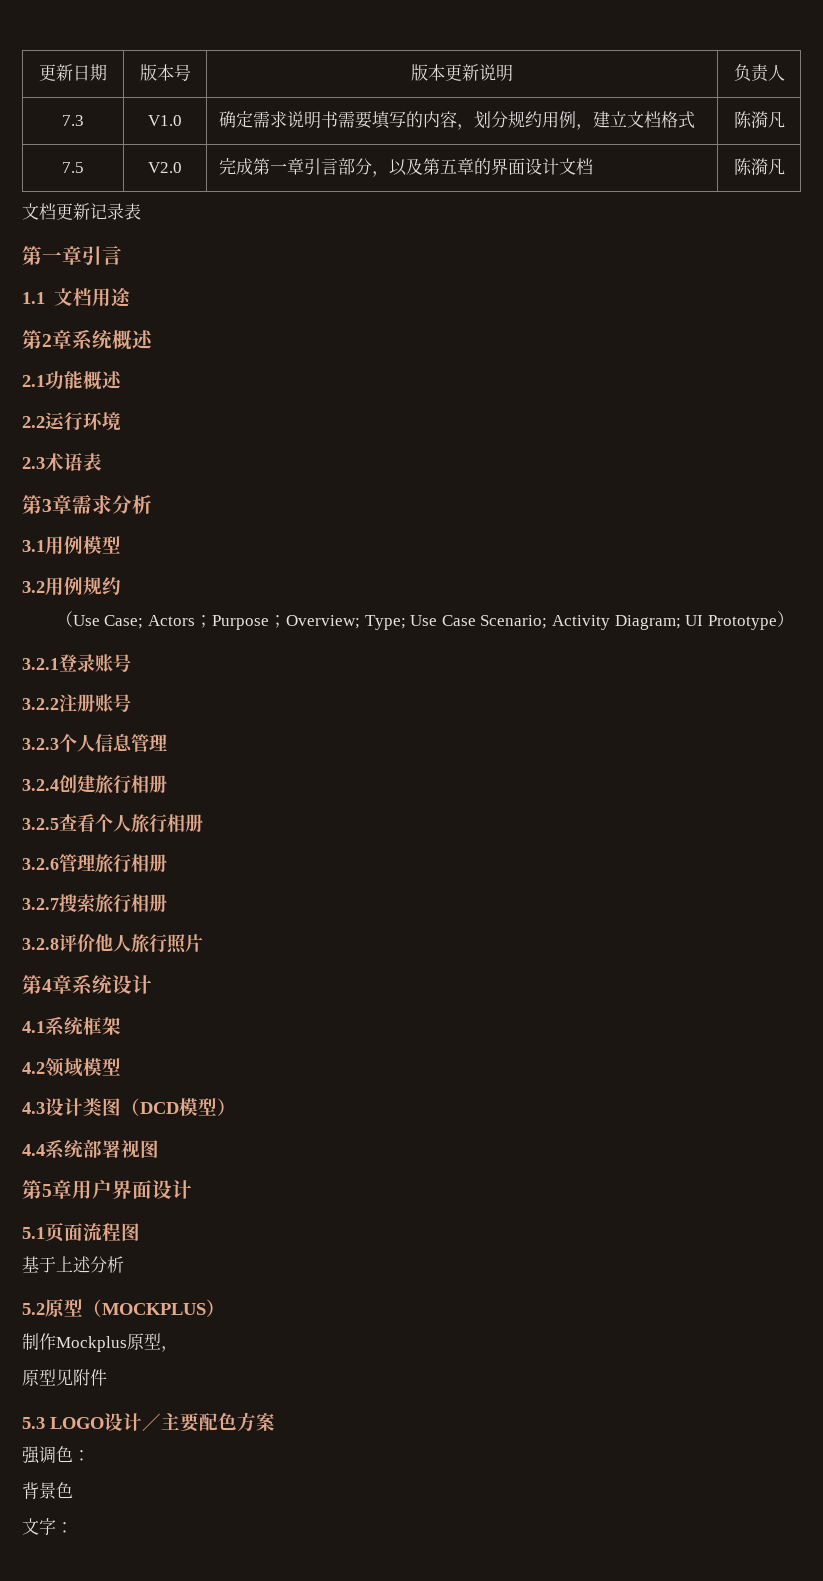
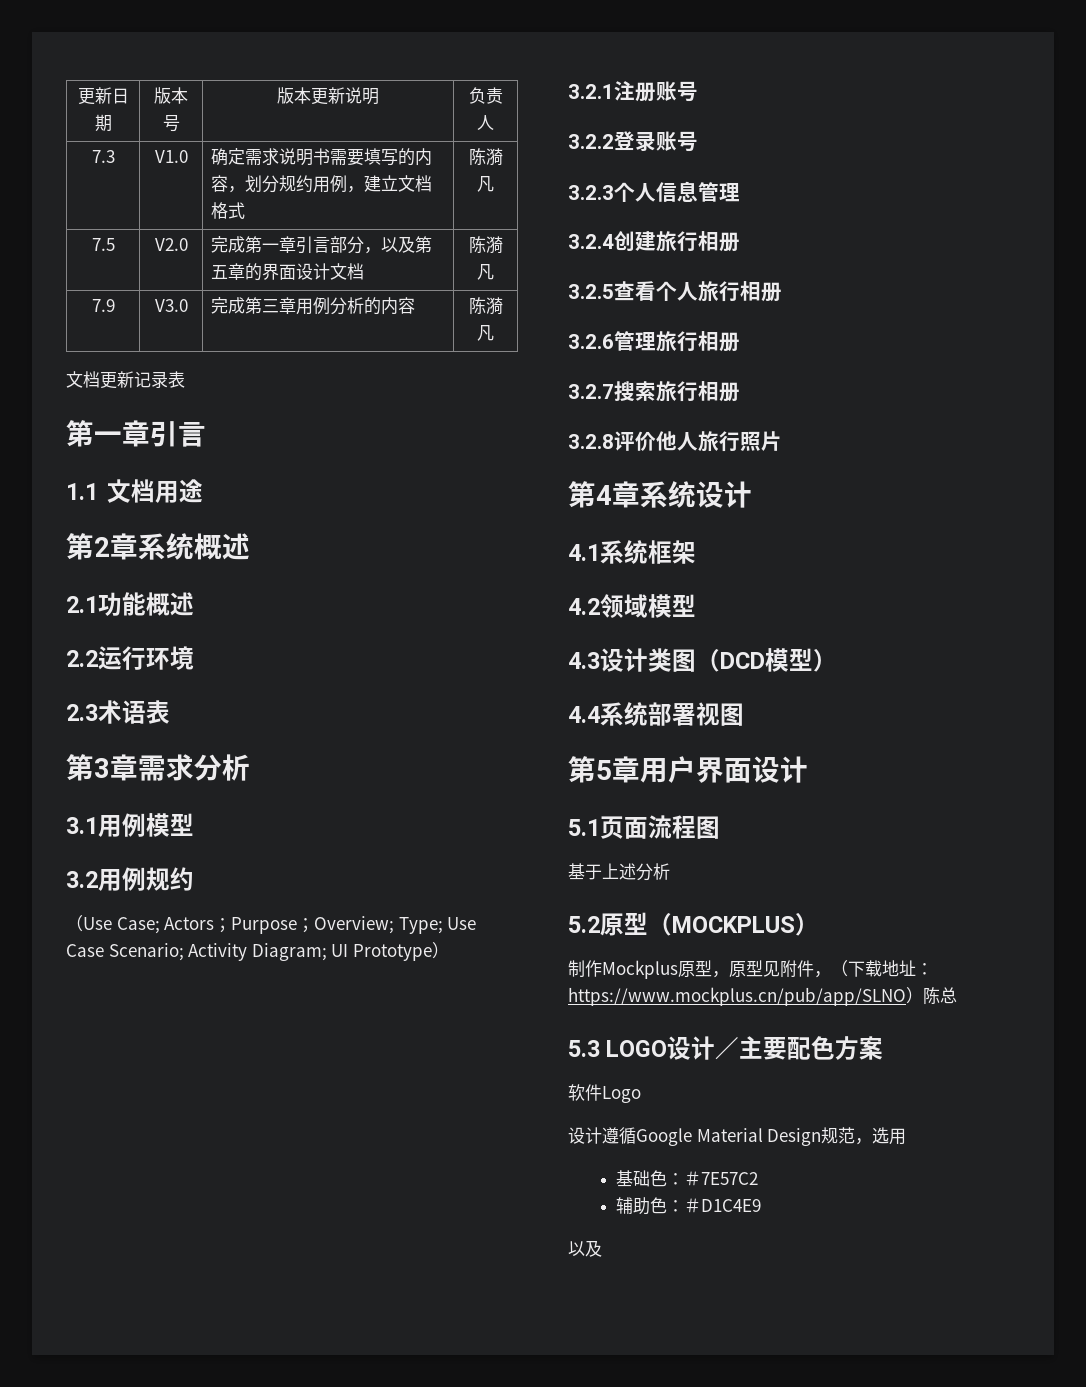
(785, 166) none -> [91,299,115,312] [154,299,188,312] [210,297,415,315] [468,297,503,315] [477,325,494,341] // 7.9 | V3.0 | 完成第三章用例分析的内容 | 陈漪凡
[59,654,95,672] 登录 -> [614,81,656,102] 注册
[59,694,95,712] 注册 -> [614,131,656,152] 登录
(178, 1349) // -> (729, 974) none
(107, 1377) none -> [814,960,933,978] [568,987,957,1006] ，（下载地址：https://www.mockplus.cn/pub/app/SLNO）陈总
[22,1446,90,1464] [22,1482,73,1500] [22,1518,73,1535] 强调色： // 背景色 // 文字： -> [568,1084,641,1103] [568,1127,907,1146] [615,1170,758,1187] [615,1197,761,1215] [568,1240,602,1257] 软件Logo // 设计遵循Google Material Design规范，选用 // 基础色：＃7E57C2 // 辅助色：＃D1C4E9 // 以及

